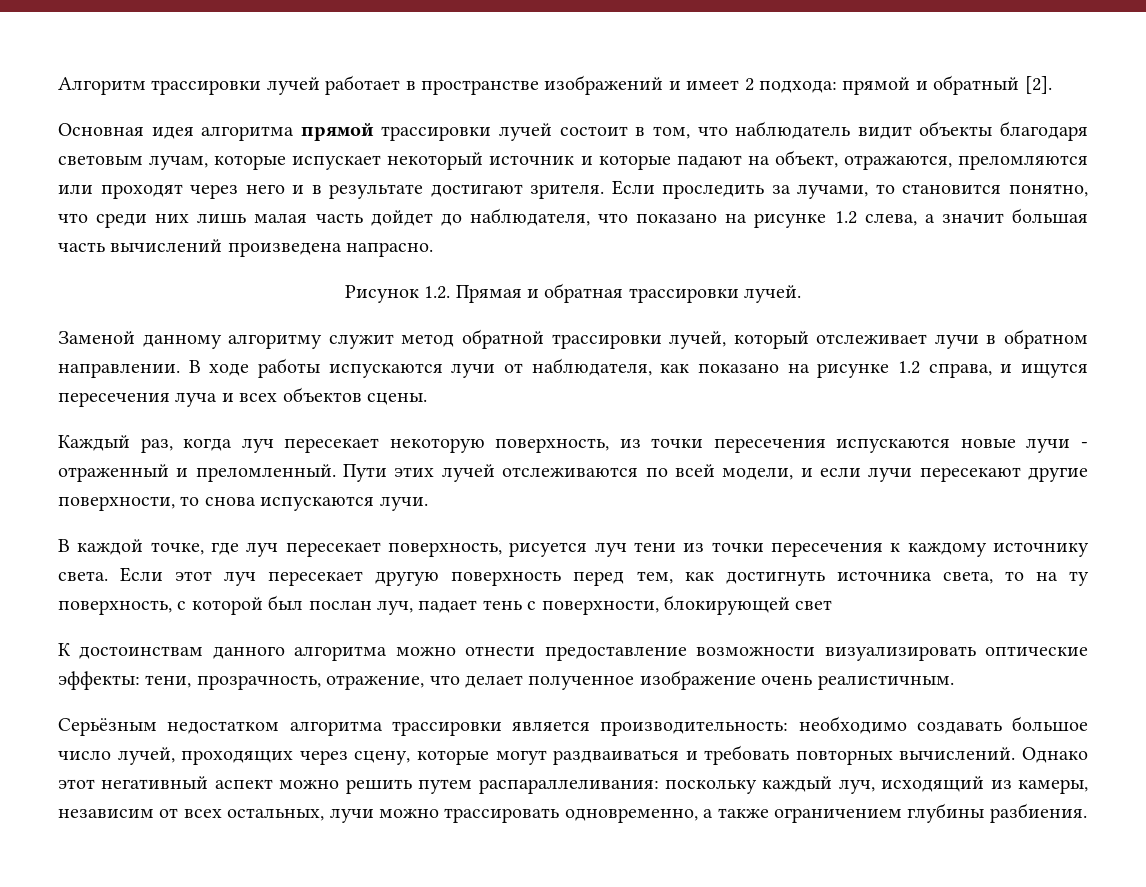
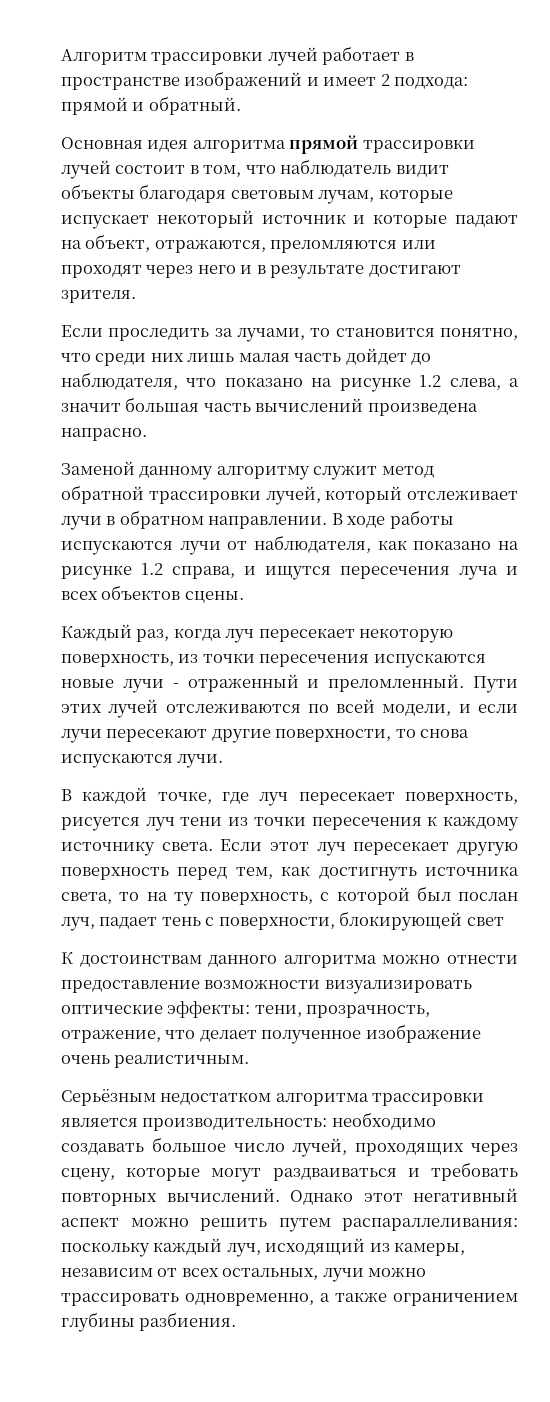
[933,75,1052,95] обратный [2]. -> [148,96,241,115] обратный.
(605, 191) none -> (136, 296) //
[344,283,802,303] // Рисунок 1.2. Прямая и обратная трассировки лучей. -> (147, 434) none

